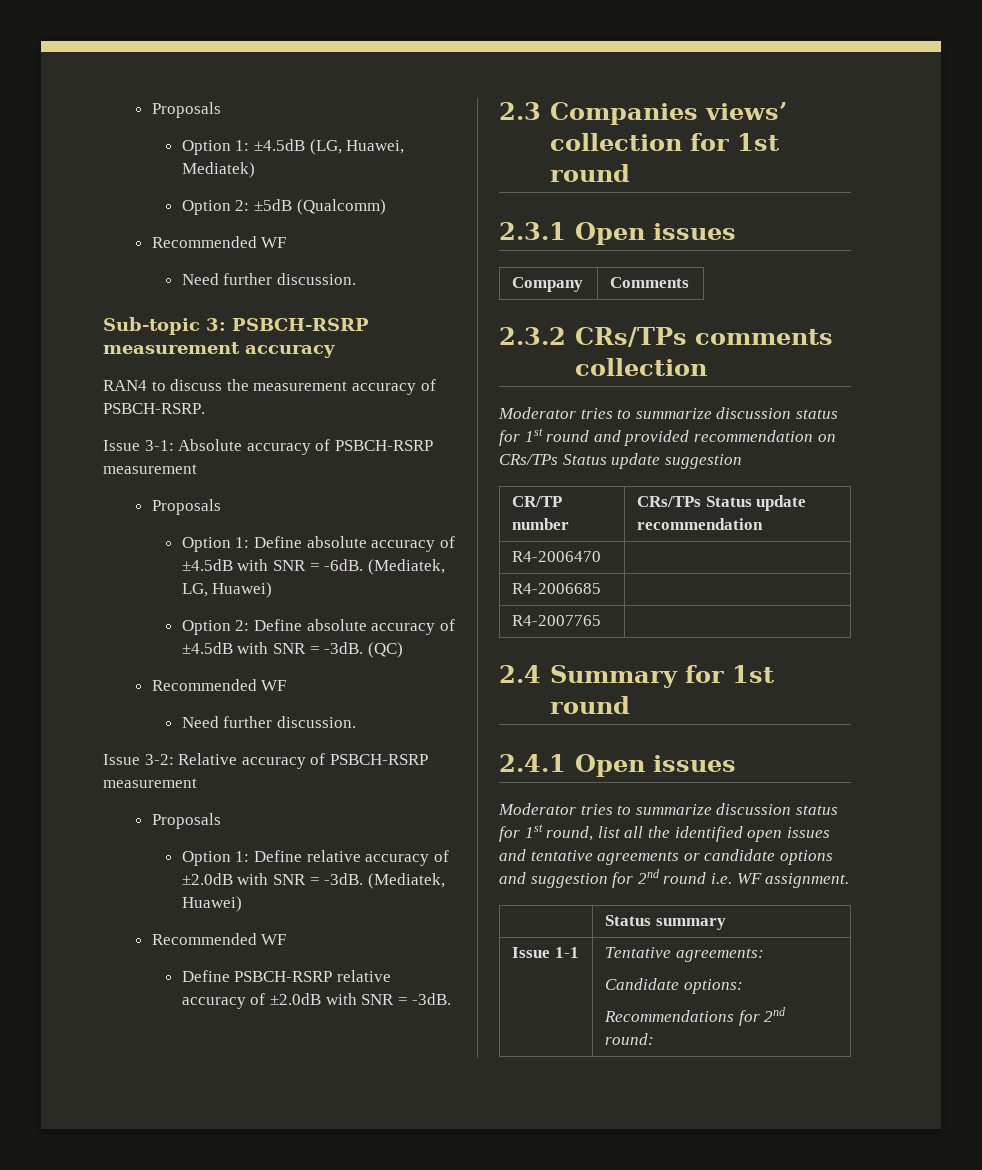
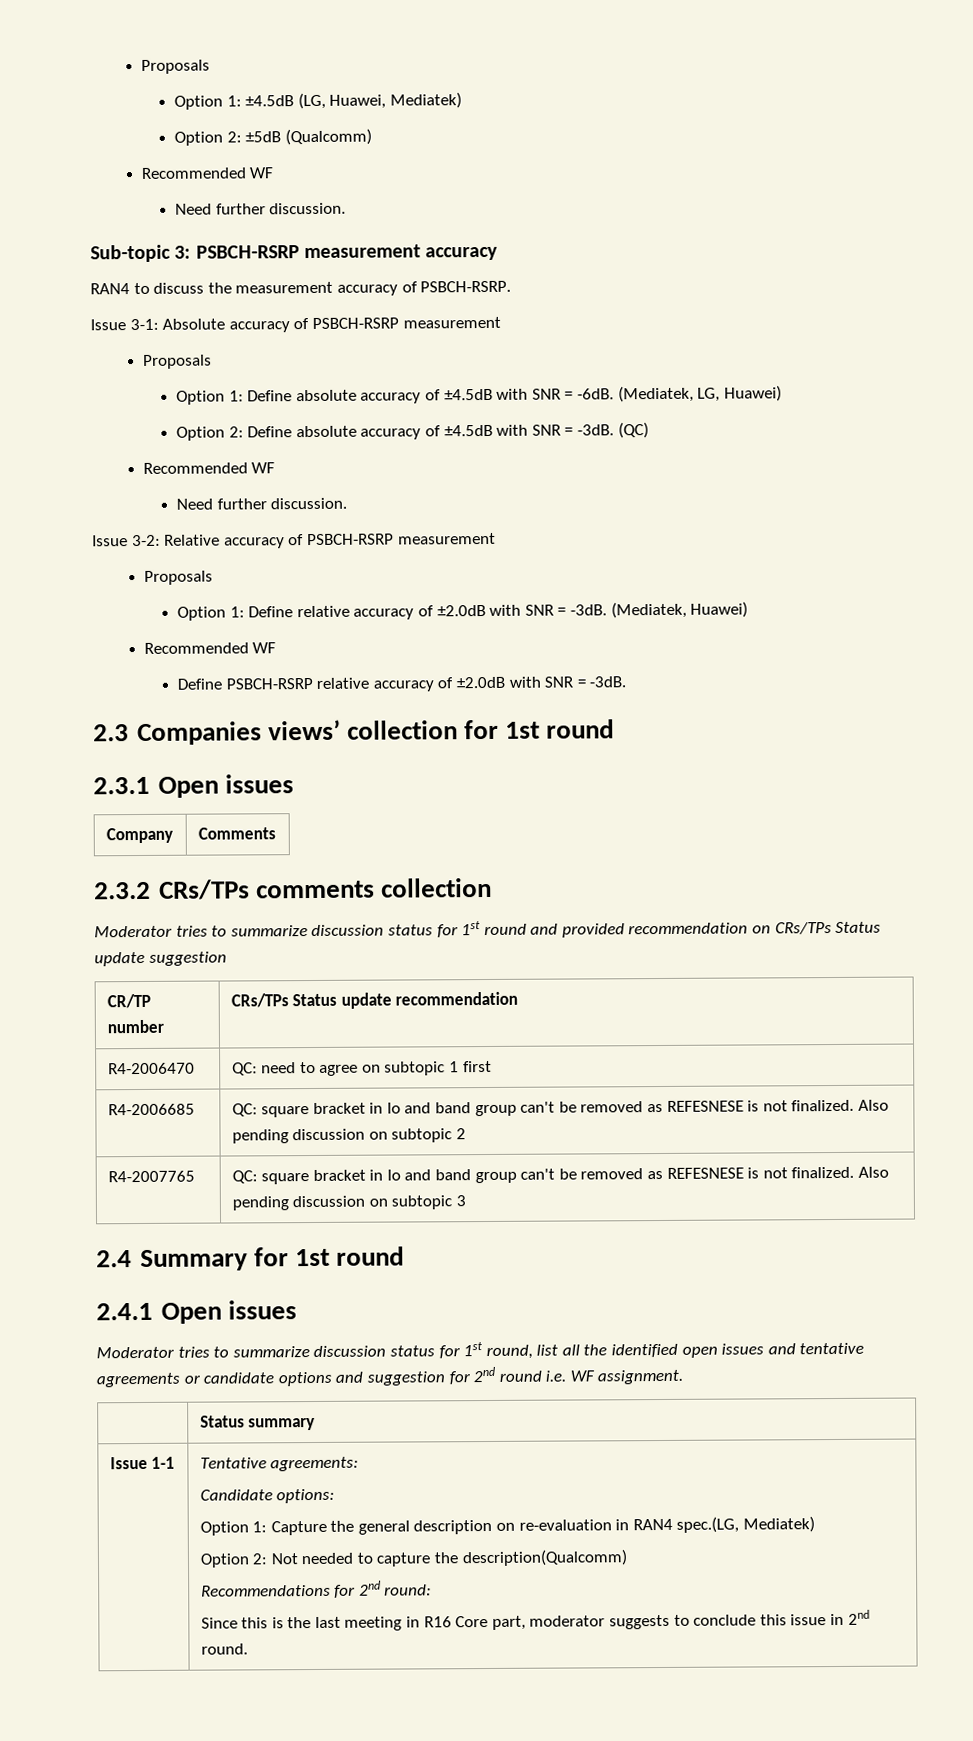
[512,583,602,594] [512,615,602,626] // R4-2006685 | // R4-2007765 | -> [231,1060,492,1076] [107,1103,195,1116] [231,1099,889,1118] [231,1128,466,1144] [107,1170,195,1183] [231,1166,889,1185] [231,1195,466,1211] QC: need to agree on subtopic 1 first // R4-2006685 | QC: square bracket in lo and band group can't be removed as REFESNESE is not finalized. Also pending discussion on subtopic 2 // R4-2007765 | QC: square bracket in lo and band group can't be removed as REFESNESE is not finalized. Also pending discussion on subtopic 3
[604,1007,787,1026] [605,1033,655,1045] Recommendations for 2nd round: -> [199,1516,816,1536] [199,1549,628,1568] [200,1580,433,1598] [200,1609,870,1631] [200,1643,248,1655] Option 1: Capture the general description on re-evaluation in RAN4 spec.(LG, Mediatek) // Option 2: Not needed to capture the description(Qualcomm) // Recommendations for 2nd round: // Since this is the last meeting in R16 Core part, moderator suggests to conclude this issue in 2nd round.

